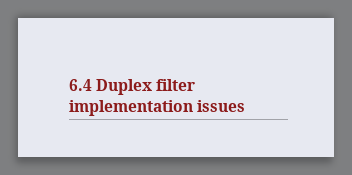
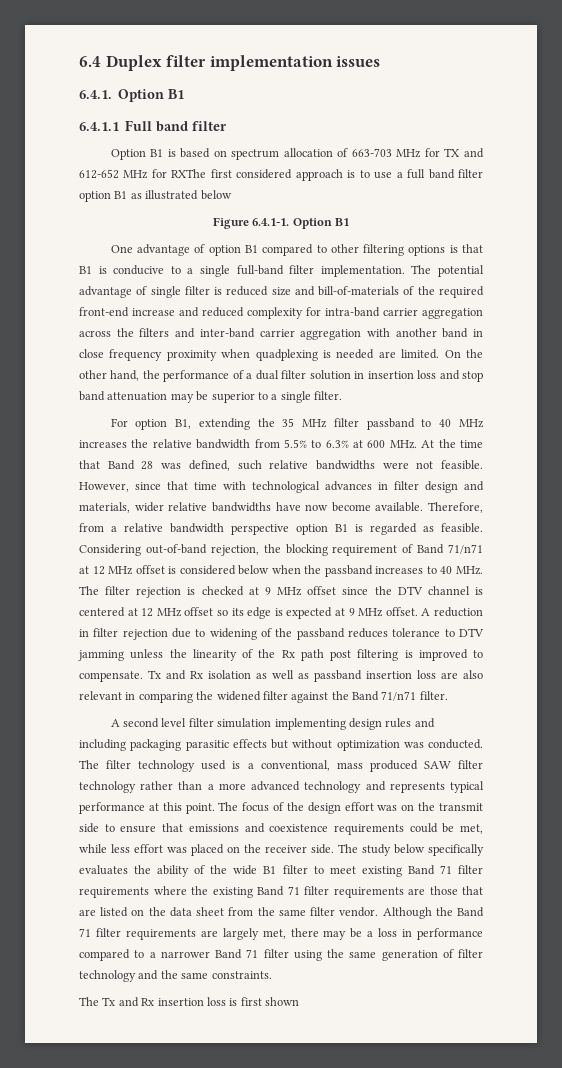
(246, 106) none -> [79,89,185,102] [79,120,228,132] [110,148,484,160] [79,169,483,181] [79,190,232,202] [212,217,350,229] [110,244,483,256] [79,265,484,277] [79,286,484,298] [79,307,483,319] [79,328,483,340] [79,349,483,361] [79,370,483,382] [79,391,342,403] [110,418,484,430] [79,439,483,449] [79,460,483,471] [79,481,484,493] [79,502,483,513] [79,523,483,535] [79,544,483,556] [79,565,484,577] [79,586,483,598] [79,607,484,619] [79,628,484,640] [78,649,483,661] [79,670,483,682] [79,691,448,703] [110,718,435,730] [79,739,483,751] [79,760,484,772] [79,781,485,793] [79,802,484,814] [79,823,483,835] [79,844,484,856] [79,865,483,877] [79,886,483,898] [79,907,484,919] [79,928,484,940] [79,949,483,961] [79,970,272,982] [79,997,299,1007] // 6.4.1. Option B1 // 6.4.1.1 Full band filter // Option B1 is based on spectrum allocation of 663-703 MHz for TX and 612-652 MHz for RXThe first considered approach is to use a full band filter option B1 as illustrated below // Figure 6.4.1-1. Option B1 // One advantage of option B1 compared to other filtering options is that B1 is conducive to a single full-band filter implementation. The potential advantage of single filter is reduced size and bill-of-materials of the required front-end increase and reduced complexity for intra-band carrier aggregation across the filters and inter-band carrier aggregation with another band in close frequency proximity when quadplexing is needed are limited. On the other hand, the performance of a dual filter solution in insertion loss and stop band attenuation may be superior to a single filter. // For option B1, extending the 35 MHz filter passband to 40 MHz increases the relative bandwidth from 5.5% to 6.3% at 600 MHz. At the time that Band 28 was defined, such relative bandwidths were not feasible. However, since that time with technological advances in filter design and materials, wider relative bandwidths have now become available. Therefore, from a relative bandwidth perspective option B1 is regarded as feasible. Considering out-of-band rejection, the blocking requirement of Band 71/n71 at 12 MHz offset is considered below when the passband increases to 40 MHz. The filter rejection is checked at 9 MHz offset since the DTV channel is centered at 12 MHz offset so its edge is expected at 9 MHz offset. A reduction in filter rejection due to widening of the passband reduces tolerance to DTV jamming unless the linearity of the Rx path post filtering is improved to compensate. Tx and Rx isolation as well as passband insertion loss are also relevant in comparing the widened filter against the Band 71/n71 filter. // A second level filter simulation implementing design rules and including packaging parasitic effects but without optimization was conducted. The filter technology used is a conventional, mass produced SAW filter technology rather than a more advanced technology and represents typical performance at this point. The focus of the design effort was on the transmit side to ensure that emissions and coexistence requirements could be met, while less effort was placed on the receiver side. The study below specifically evaluates the ability of the wide B1 filter to meet existing Band 71 filter requirements where the existing Band 71 filter requirements are those that are listed on the data sheet from the same filter vendor. Although the Band 71 filter requirements are largely met, there may be a loss in performance compared to a narrower Band 71 filter using the same generation of filter technology and the same constraints. // The Tx and Rx insertion loss is first shown

